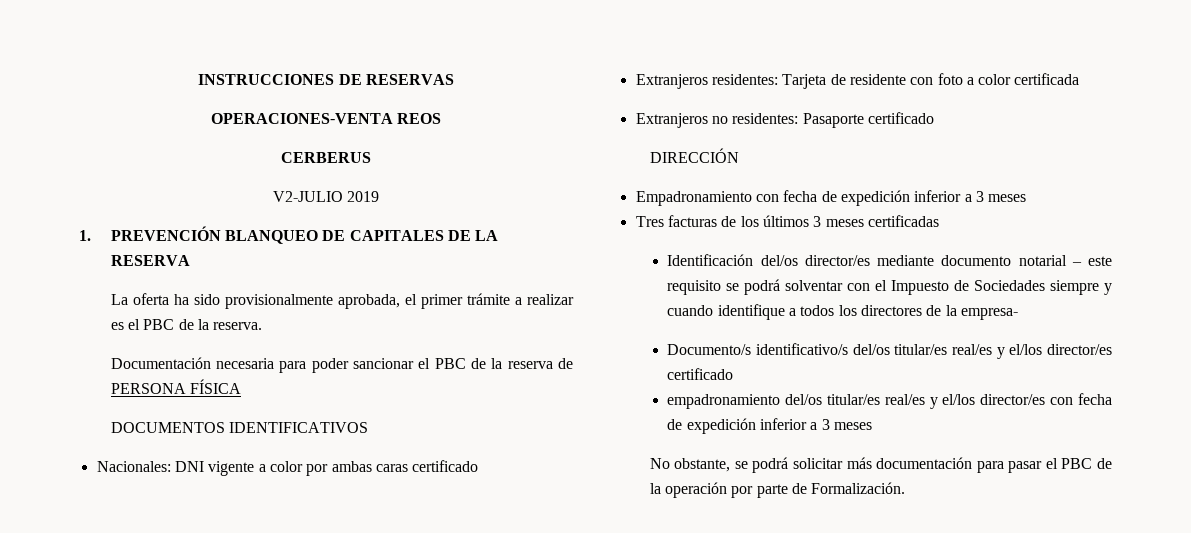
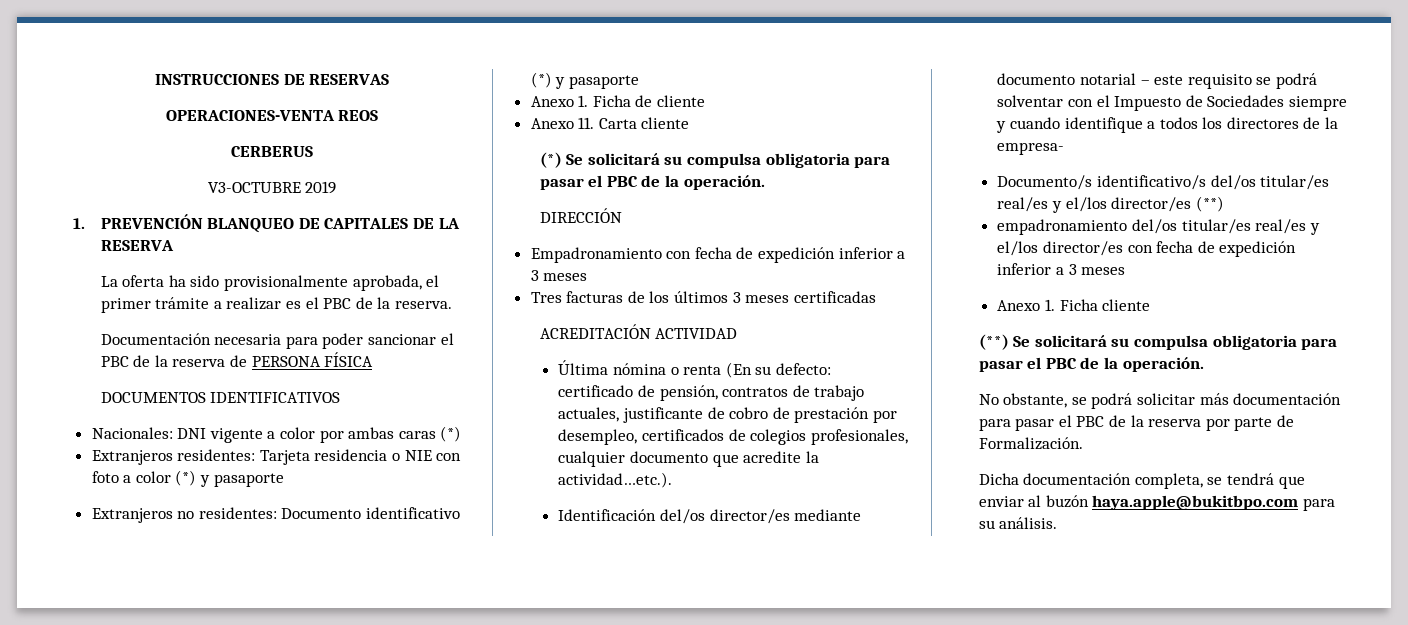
[272,191,343,202] V2-JULIO -> [207,182,301,193] V3-OCTUBRE
[412,460,479,472] certificado -> [440,426,462,442] (*)
[830,74,906,85] de residente -> [314,449,432,461] residencia o NIE
[1014,73,1080,85] certificada -> [175,470,284,487] (*) y pasaporte
[802,112,934,128] Pasaporte certificado -> [281,507,461,519] [530,72,639,89] [530,95,706,107] [530,117,690,129] [539,152,891,168] [539,175,765,190] Documento identificativo (*) y pasaporte // Anexo 1. Ficha de cliente // Anexo 11. Carta cliente // (*) Se solicitará su compulsa obligatoria para pasar el PBC de la operación.
(939, 221) none -> [539,324,738,339] [558,360,831,378] [558,385,865,401] [558,407,897,423] [558,429,908,445] [558,451,819,467] [558,472,673,488] // ACREDITACIÓN ACTIVIDAD // Última nómina o renta (En su defecto: certificado de pensión, contratos de trabajo actuales, justificante de cobro de prestación por desempleo, certificados de colegios profesionales, cualquier documento que acredite la actividad…etc.).
[667,368,734,380] certificado -> [1195,196,1224,212] (**)
(872, 426) none -> [997,299,1151,311] [978,334,1338,350] [978,357,1204,372] // Anexo 1. Ficha cliente // (**) Se solicitará su compulsa obligatoria para pasar el PBC de la operación.
[664,482,727,498] operación -> [1148,419,1202,427] reserva
(906, 488) none -> [978,473,1305,489] [978,495,1336,511] [978,517,1058,529] // Dicha documentación completa, se tendrá que enviar al buzón haya.apple@bukitbpo.com para su análisis.

